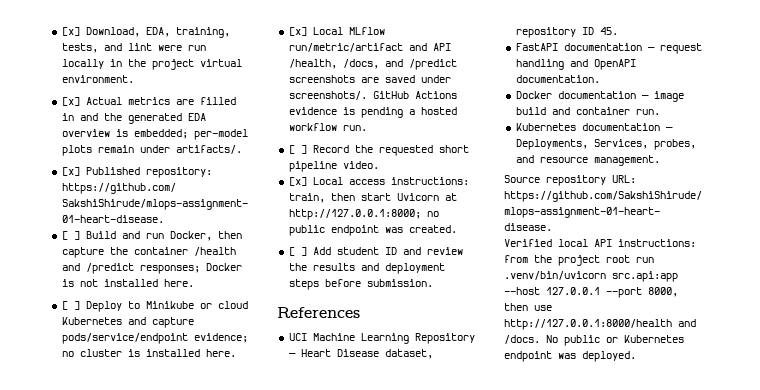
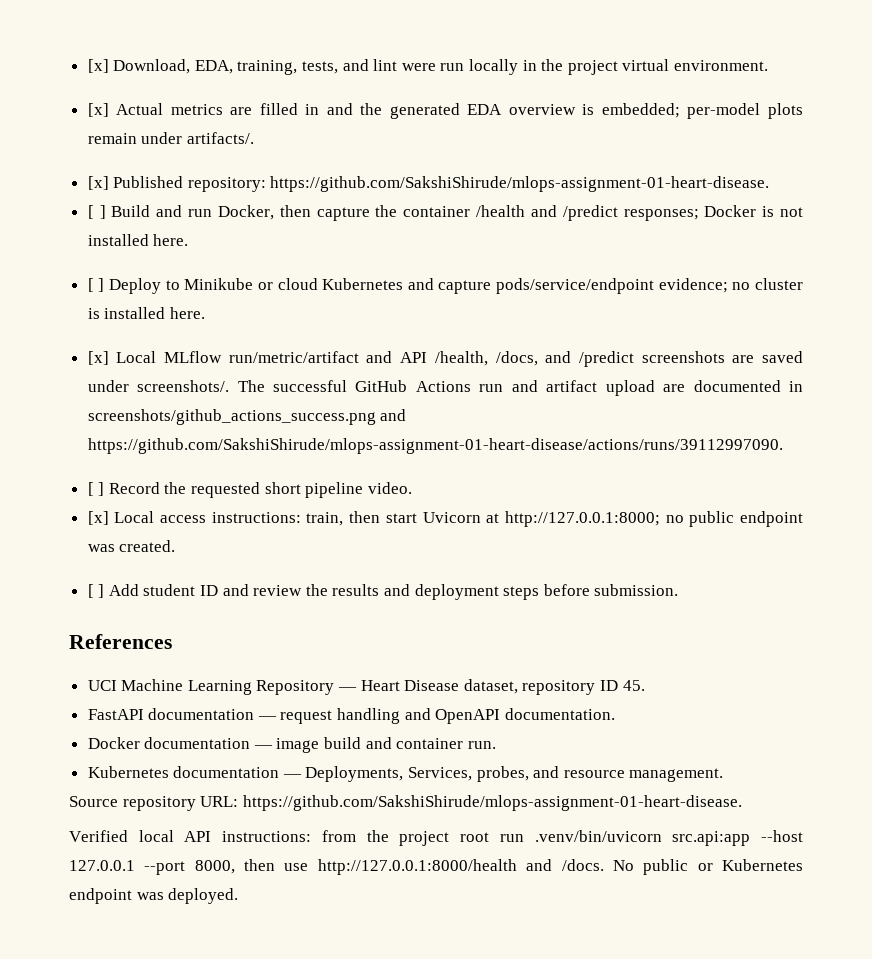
[372,91,457,99] [288,107,457,118] [288,123,367,131] GitHub Actions evidence is pending a hosted workflow run. -> [237,380,803,396] [87,409,407,425] [87,438,783,454] The successful GitHub Actions run and artifact upload are documented in screenshots/github_actions_success.png and https://github.com/SakshiShirude/mlops-assignment-01-heart-disease/actions/runs/39112997090.

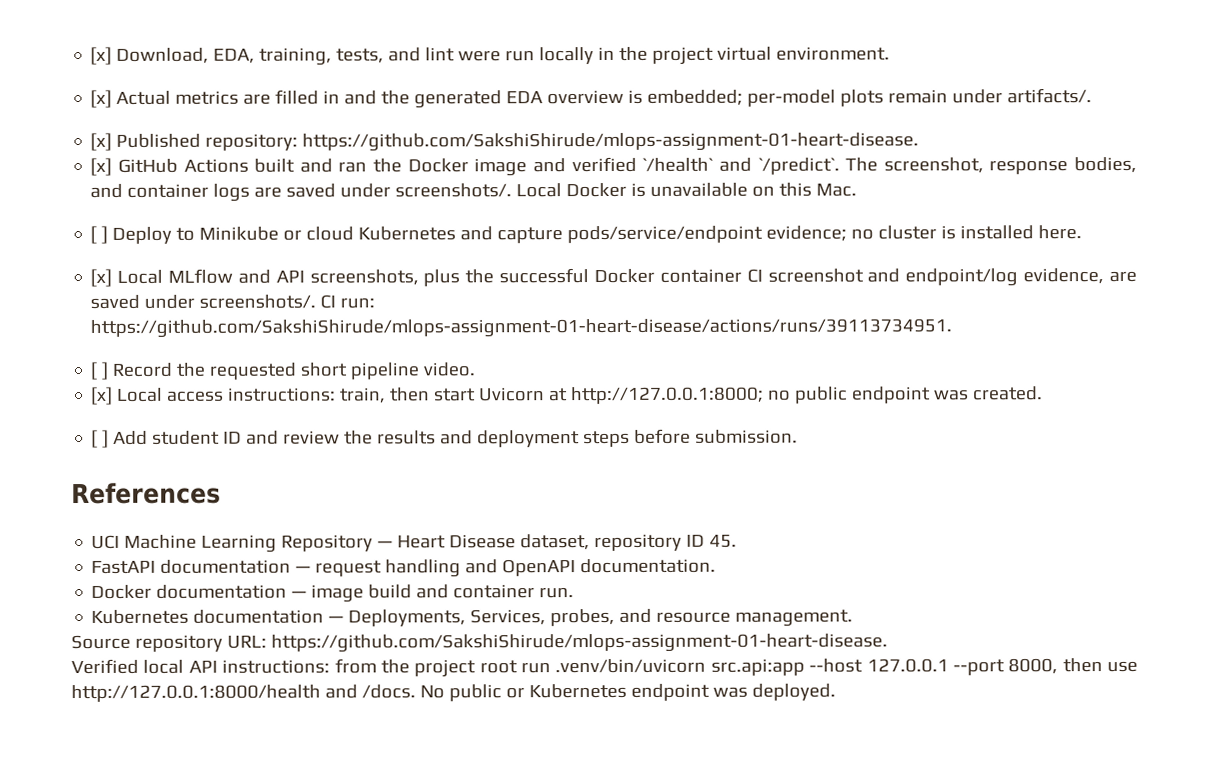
[87,205,803,221] [87,234,189,246] [ ] Build and run Docker, then capture the container /health and /predict responses; Docker is not installed here. -> [90,156,1137,177] [90,182,858,202] [x] GitHub Actions built and ran the Docker image and verified `/health` and `/predict`. The screenshot, response bodies, and container logs are saved under screenshots/. Local Docker is unavailable on this Mac.
[228,351,359,363] run/metric/artifact -> (234, 276) none
[434,351,803,367] [87,380,803,396] [87,409,407,425] [87,438,783,454] /health, /docs, and /predict screenshots are saved under screenshots/. The successful GitHub Actions run and artifact upload are documented in screenshots/github_actions_success.png and https://github.com/SakshiShirude/mlops-assignment-01-heart-disease/actions/runs/39112997090. -> [309,268,1137,287] [90,294,376,309] [90,318,953,338] screenshots, plus the successful Docker container CI screenshot and endpoint/log evidence, are saved under screenshots/. CI run: https://github.com/SakshiShirude/mlops-assignment-01-heart-disease/actions/runs/39113734951.

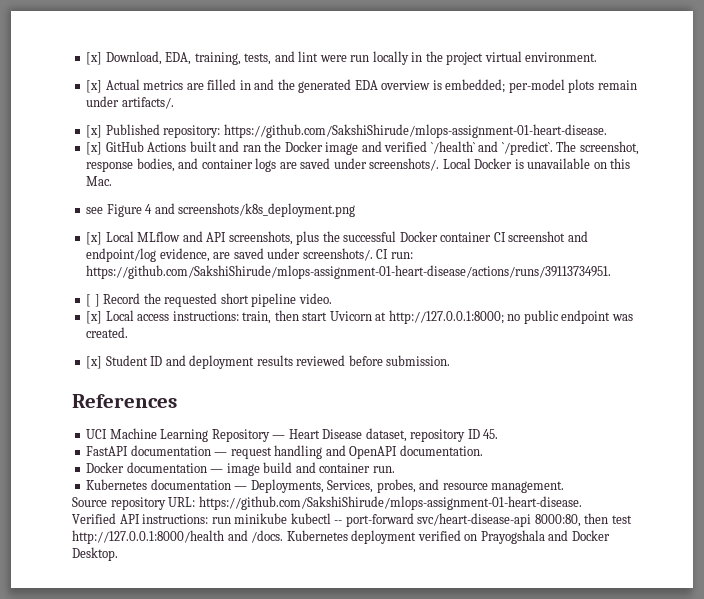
[90,225,1083,244] [ ] Deploy to Minikube or cloud Kubernetes and capture pods/service/endpoint evidence; no cluster is installed here. -> [86,203,356,217] see Figure 4 and screenshots/k8s_deployment.png
[91,429,631,448] [ ] Add student ID and review the results and deployment steps -> [86,355,346,369] [x] Student ID and deployment results reviewed
[143,659,185,674] local -> (116, 518) none
[334,658,1138,678] [71,683,836,703] from the project root run .venv/bin/uvicorn src.api:app --host 127.0.0.1 --port 8000, then use http://127.0.0.1:8000/health and /docs. No public or Kubernetes endpoint was deployed. -> [211,513,632,527] [72,530,610,544] [72,547,118,561] run minikube kubectl -- port-forward svc/heart-disease-api 8000:80, then test http://127.0.0.1:8000/health and /docs. Kubernetes deployment verified on Prayogshala and Docker Desktop.

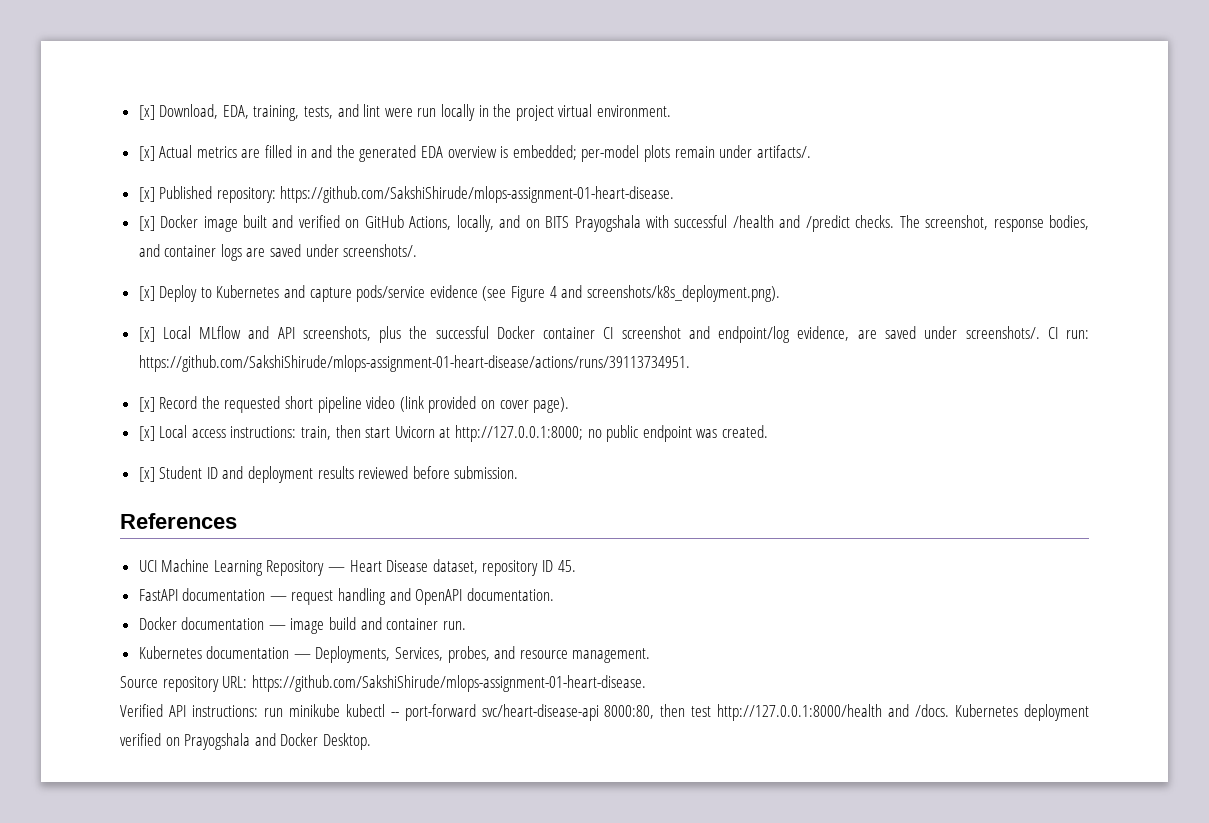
[105,141,553,155] GitHub Actions built and ran the Docker image and verified `/health` and `/predict`. -> [160,215,895,232] Docker image built and verified on GitHub Actions, locally, and on BITS Prayogshala with successful /health and /predict checks.
[442,158,631,169] [86,176,113,186] [86,207,104,214] Local Docker is unavailable on this Mac. // see -> [138,285,507,302] // [x] Deploy to Kubernetes and capture pods/service evidence (see
[178,203,356,217] screenshots/k8s_deployment.png -> [586,285,780,302] screenshots/k8s_deployment.png).
[86,294,100,307] [ ] -> [138,397,155,412] [x]
[298,293,332,304] video. -> [366,396,570,413] video (link provided on cover page).

